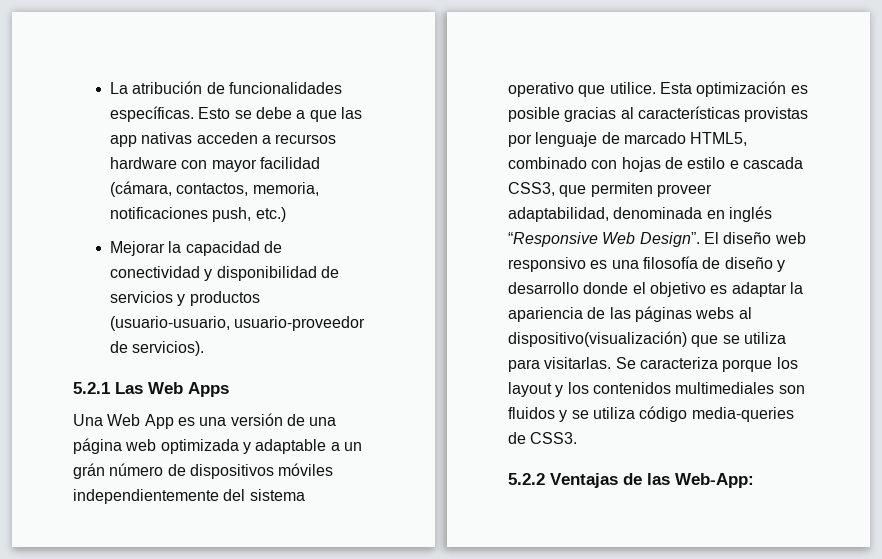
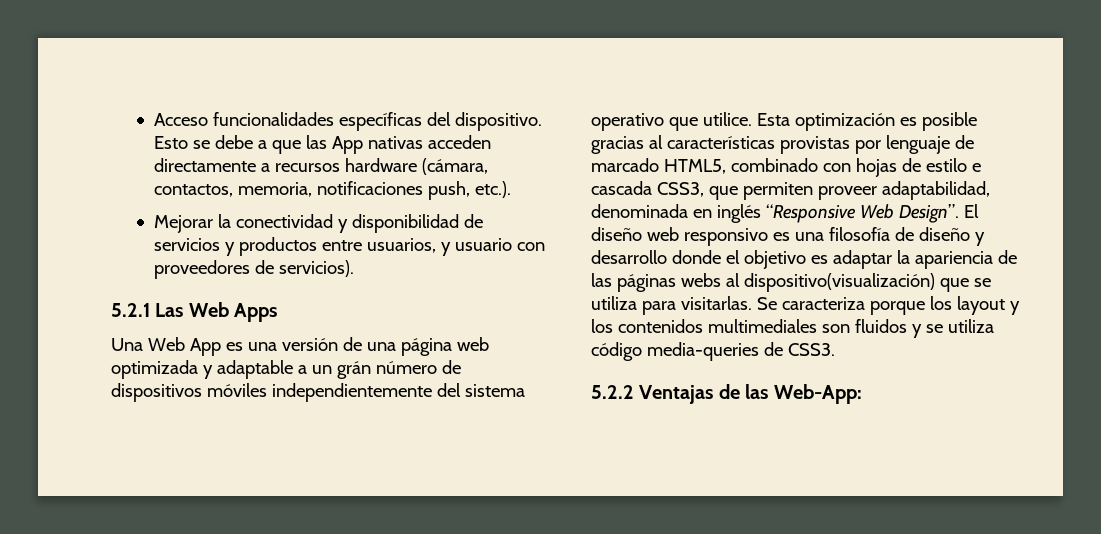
[109,81,342,94] [109,106,194,122] La atribución de funcionalidades específicas. -> [153,112,542,131] Acceso funcionalidades específicas del dispositivo.
[109,135,137,147] app -> [331,136,363,154] App
(258, 138) none -> [153,158,256,172] directamente
[181,157,320,172] con mayor facilidad -> (417, 165) none
[255,207,286,222] etc.) -> [474,181,511,198] etc.).
[185,241,282,256] capacidad de -> (231, 221) none
[109,316,366,331] (usuario-usuario, usuario-proveedor -> [321,238,545,256] [153,260,250,279] entre usuarios, y usuario con proveedores

